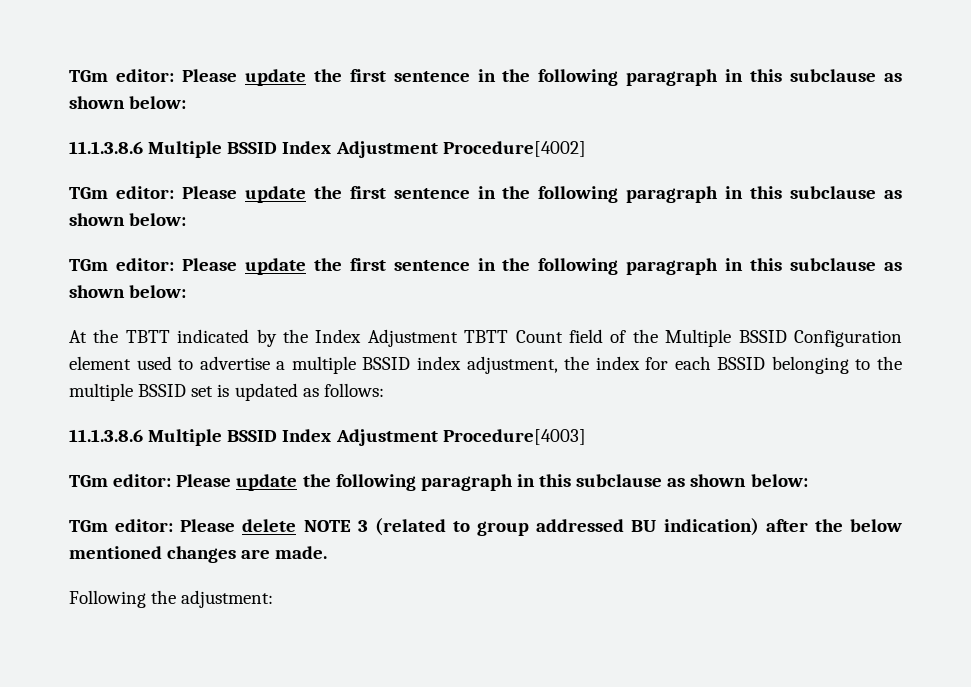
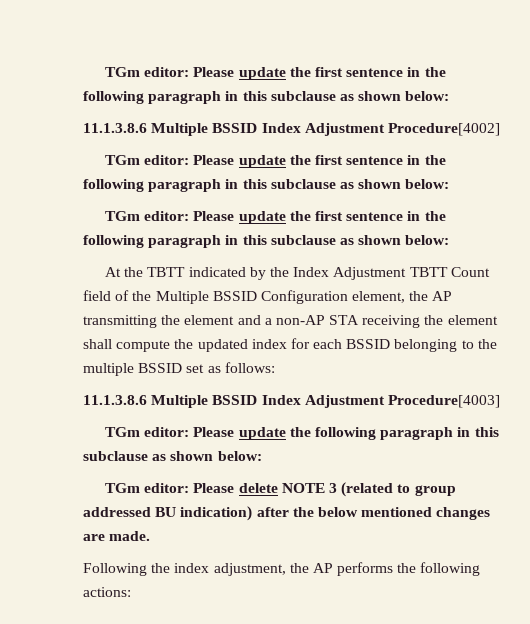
[69,356,590,374] element used to advertise a multiple BSSID index adjustment, the -> [352,291,453,303] [83,315,498,328] [83,339,248,352] element, the AP transmitting the element and a non-AP STA receiving the element shall compute the updated
[217,383,298,401] is updated -> (205, 368) none
[181,590,274,608] adjustment: -> [174,562,481,576] [83,587,131,597] index adjustment, the AP performs the following actions:

